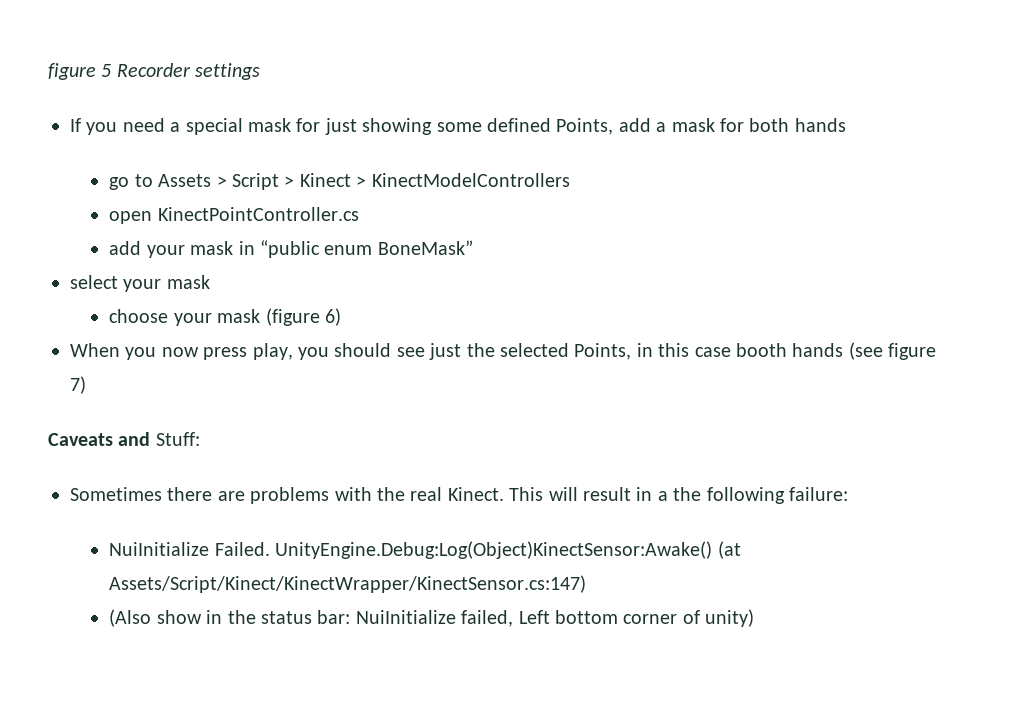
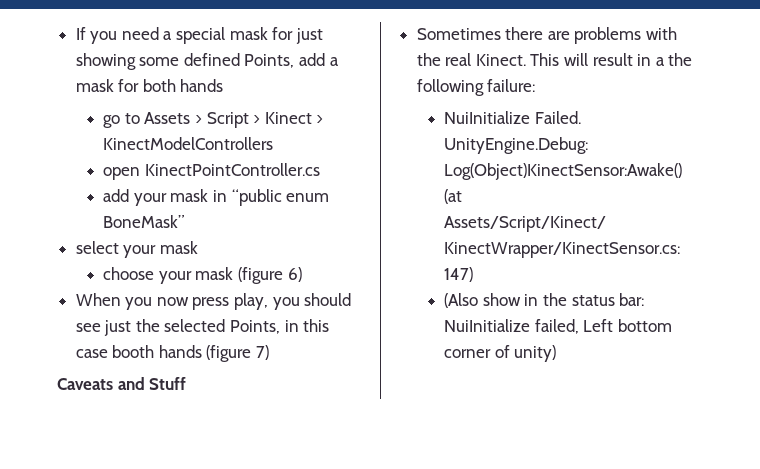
[48,63,261,80] figure 5 Recorder settings // -> (75, 33) none
[848,342,937,360] (see figure -> [206,345,252,362] (figure
[155,432,200,446] Stuff: -> [149,377,187,390] Stuff

